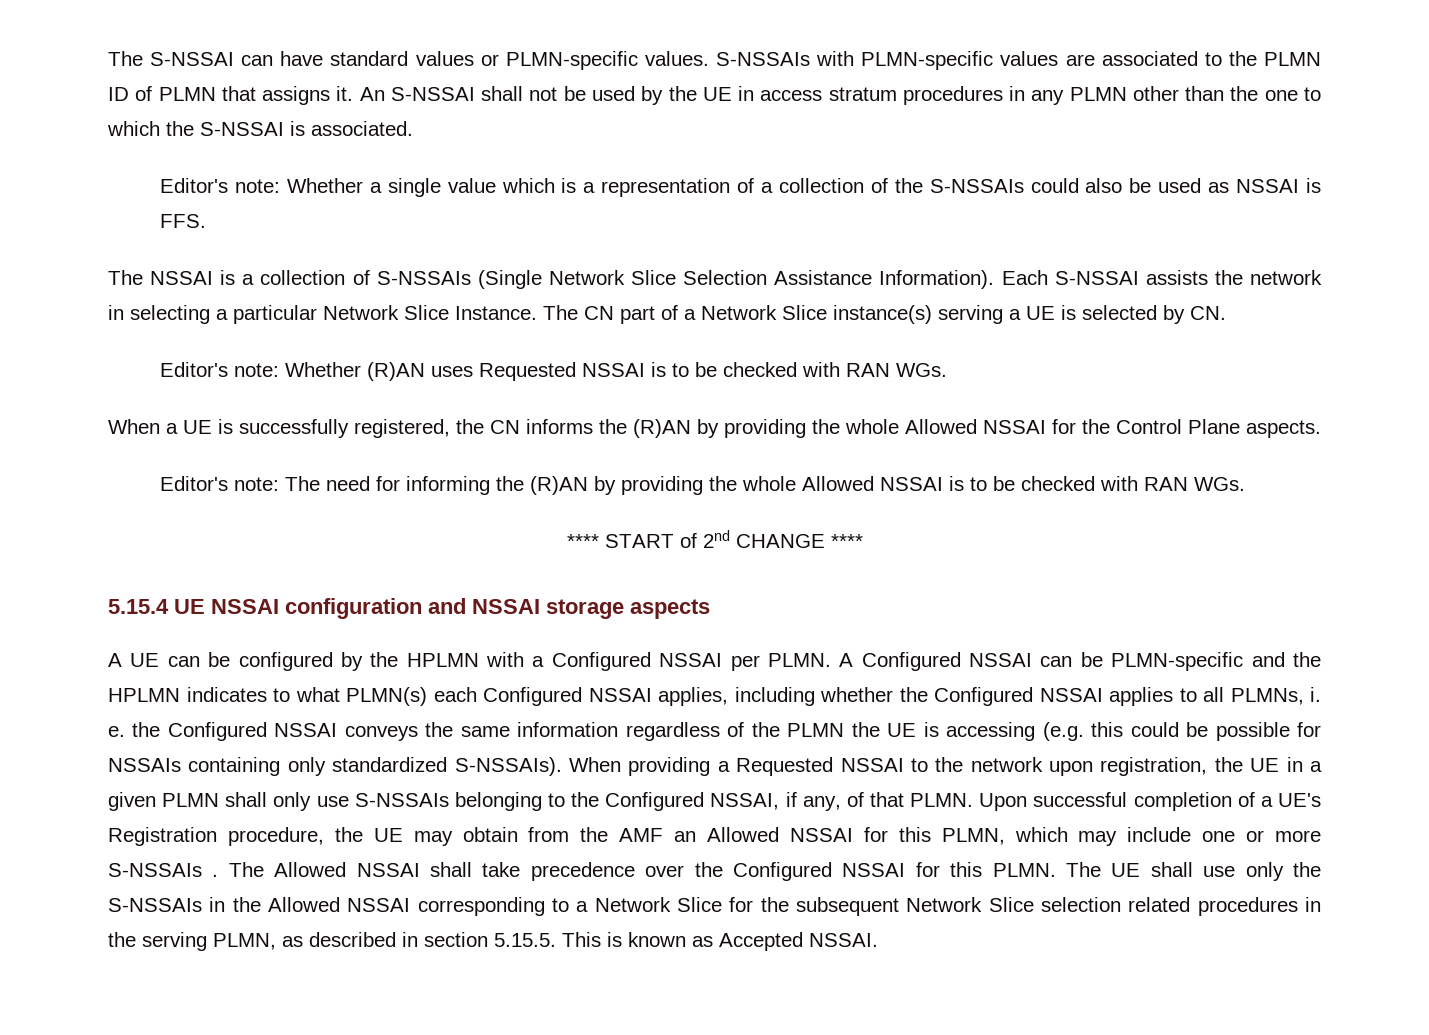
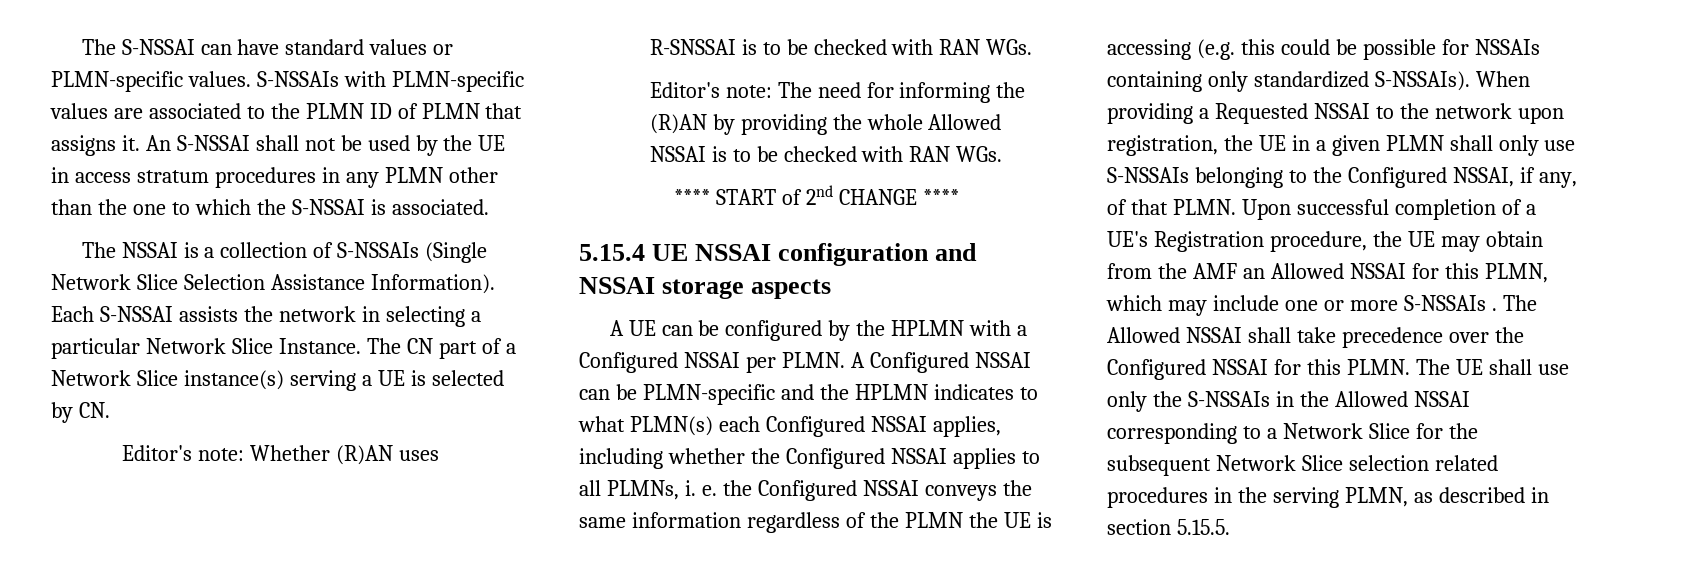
[160,178,1321,197] [160,214,207,228] // Editor's note: Whether a single value which is a representation of a collection of the S-NSSAIs could also be used as NSSAI is FFS. -> (489, 207) none
[479,362,948,381] [108,419,1321,438] Requested NSSAI is to be checked with RAN WGs. // When a UE is successfully registered, the CN informs the (R)AN by providing the whole Allowed NSSAI for the Control Plane aspects. -> [649,39,1033,55] R-SNSSAI is to be checked with RAN WGs.
[562,932,878,951] This is known as Accepted NSSAI. -> (1230, 527) none

